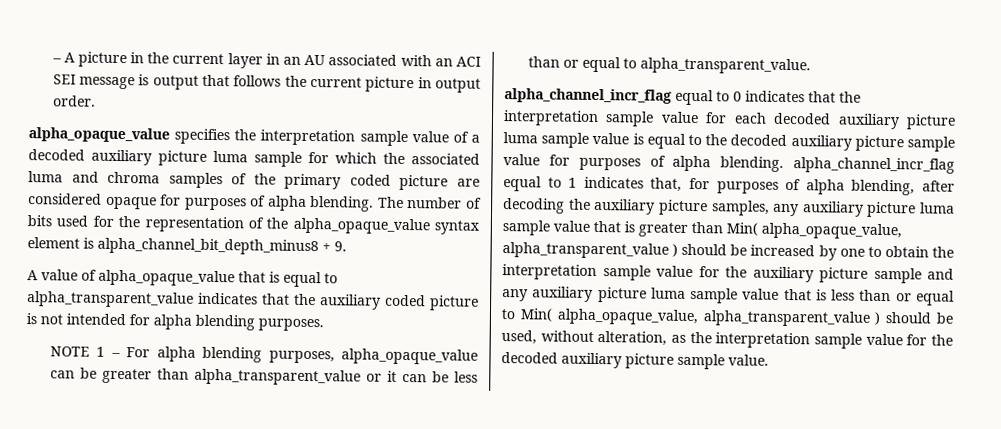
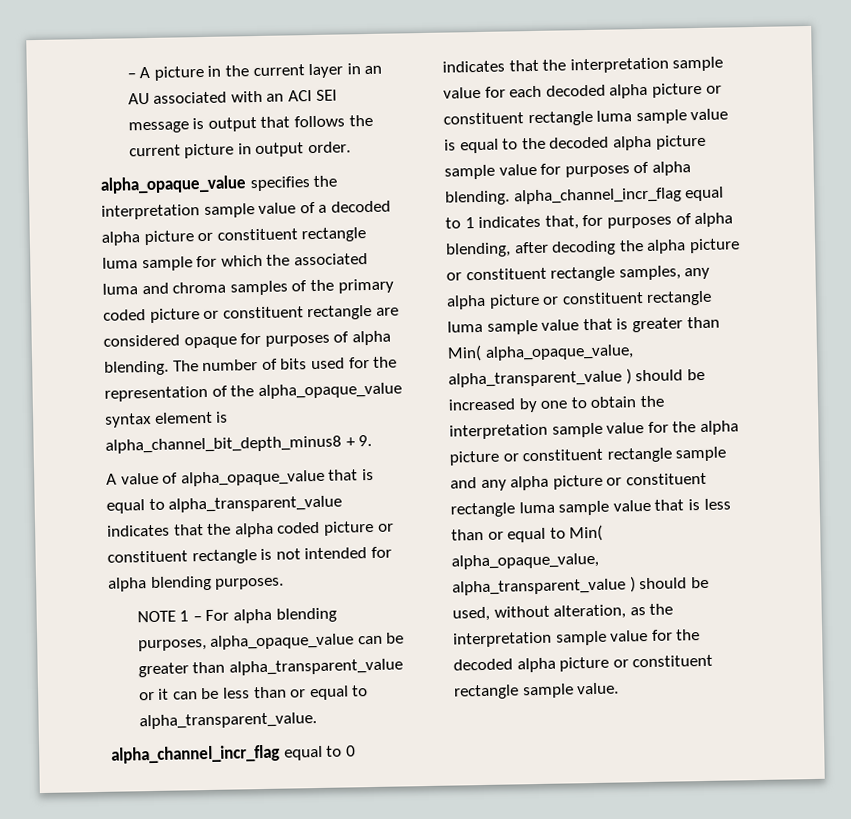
[91,149,207,166] auxiliary picture -> [101,227,367,246] alpha picture or constituent rectangle
(449, 182) none -> [203,304,373,321] or constituent rectangle
[319,294,479,311] auxiliary coded picture -> [234,520,394,538] [107,549,257,565] alpha coded picture or constituent rectangle
[837,113,956,130] auxiliary picture -> [609,82,722,99] [443,110,593,127] alpha picture or constituent rectangle
[790,135,852,151] auxiliary -> [612,135,652,151] alpha
[594,198,917,218] auxiliary picture samples, any auxiliary picture -> [646,238,740,254] [446,265,711,282] [446,290,713,310] alpha picture or constituent rectangle samples, any alpha picture or constituent rectangle
[752,266,954,284] [502,286,647,303] auxiliary picture sample and any auxiliary picture -> [699,420,739,436] [449,446,727,466] [450,472,707,492] [450,502,515,518] alpha picture or constituent rectangle sample and any alpha picture or constituent rectangle
[561,352,674,369] auxiliary picture -> [516,654,714,673] [454,684,519,700] alpha picture or constituent rectangle

